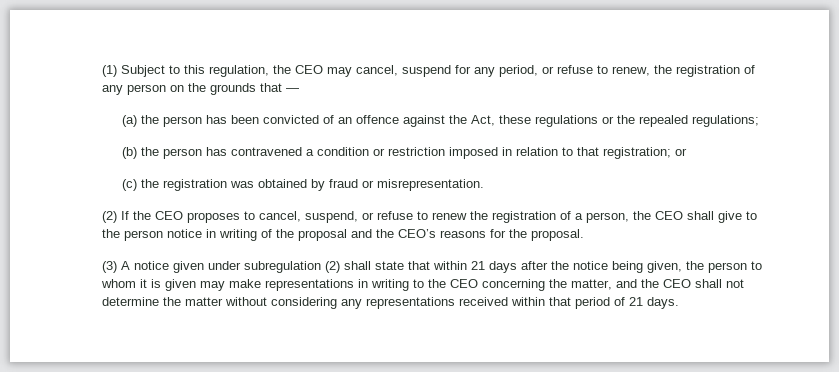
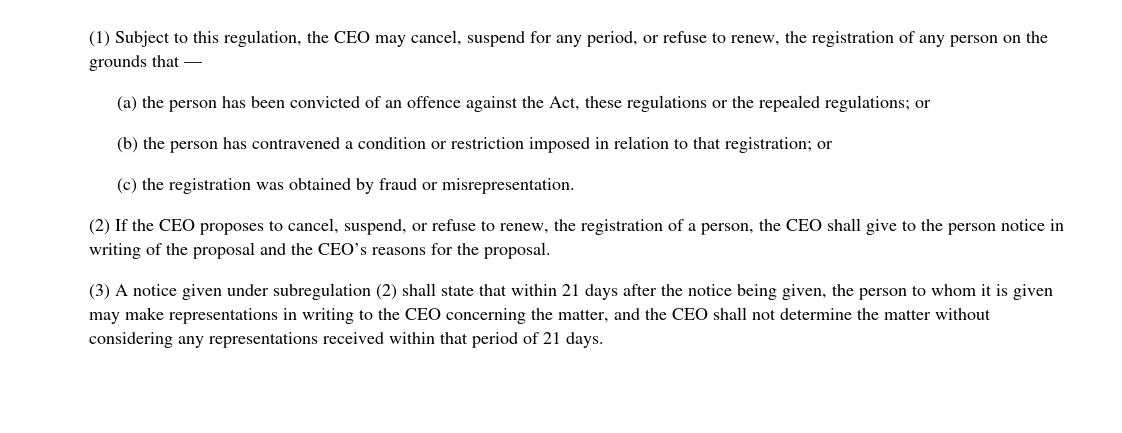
(760, 121) none -> [914,100,931,108] or
[432,212,468,220] renew -> [499,223,549,234] renew,

